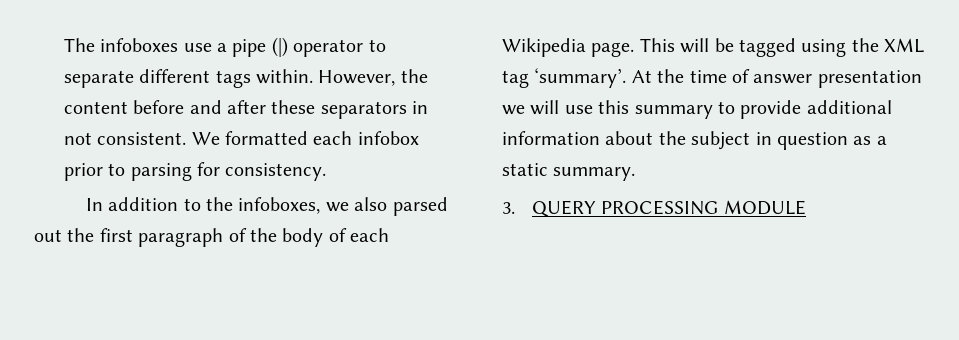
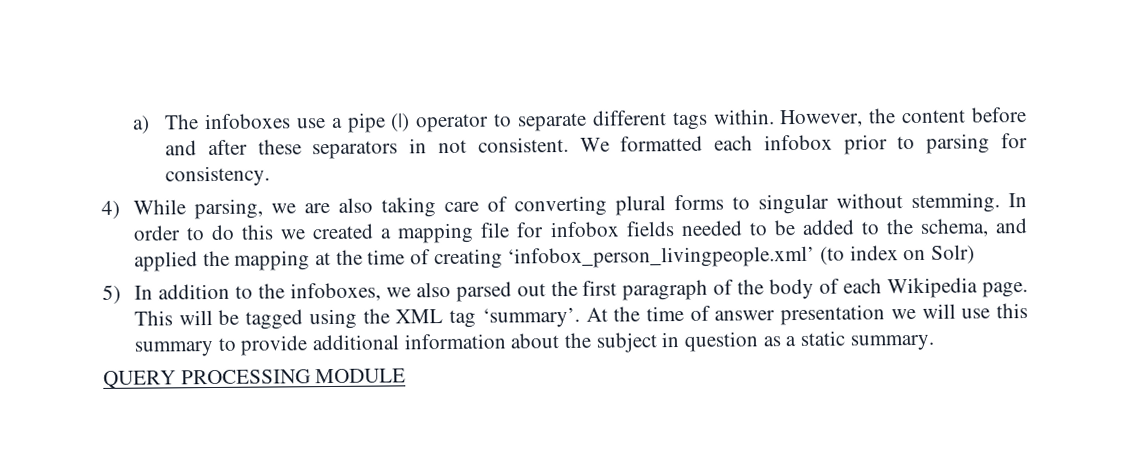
(63, 45) none -> [132,115,151,134] a)
(327, 172) none -> [101,192,1027,220] [133,218,1029,244] [134,244,976,272] [102,284,121,304] 4) While parsing, we are also taking care of converting plural forms to singular without stemming. In order to do this we created a mapping file for infobox fields needed to be added to the schema, and applied the mapping at the time of creating ‘infobox_person_livingpeople.xml’ (to index on Solr) // 5)
[502,202,515,214] 3. -> (935, 342) none

